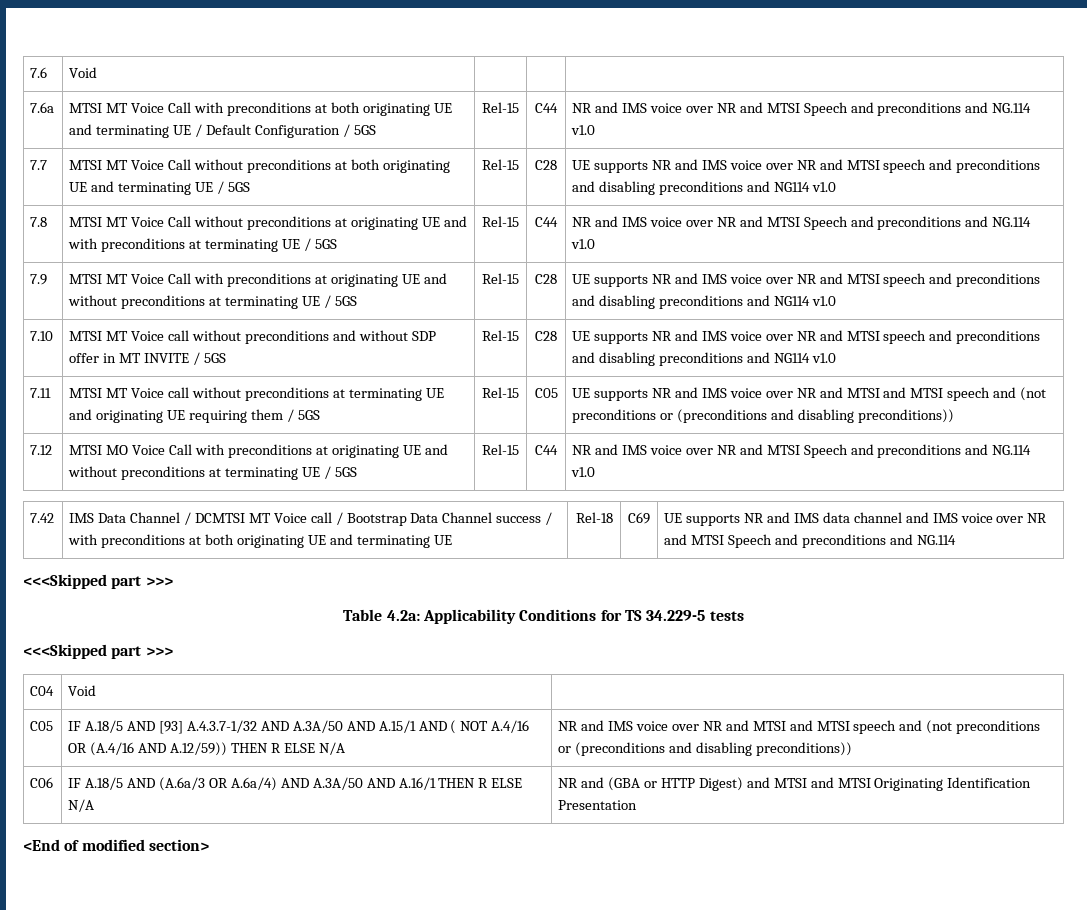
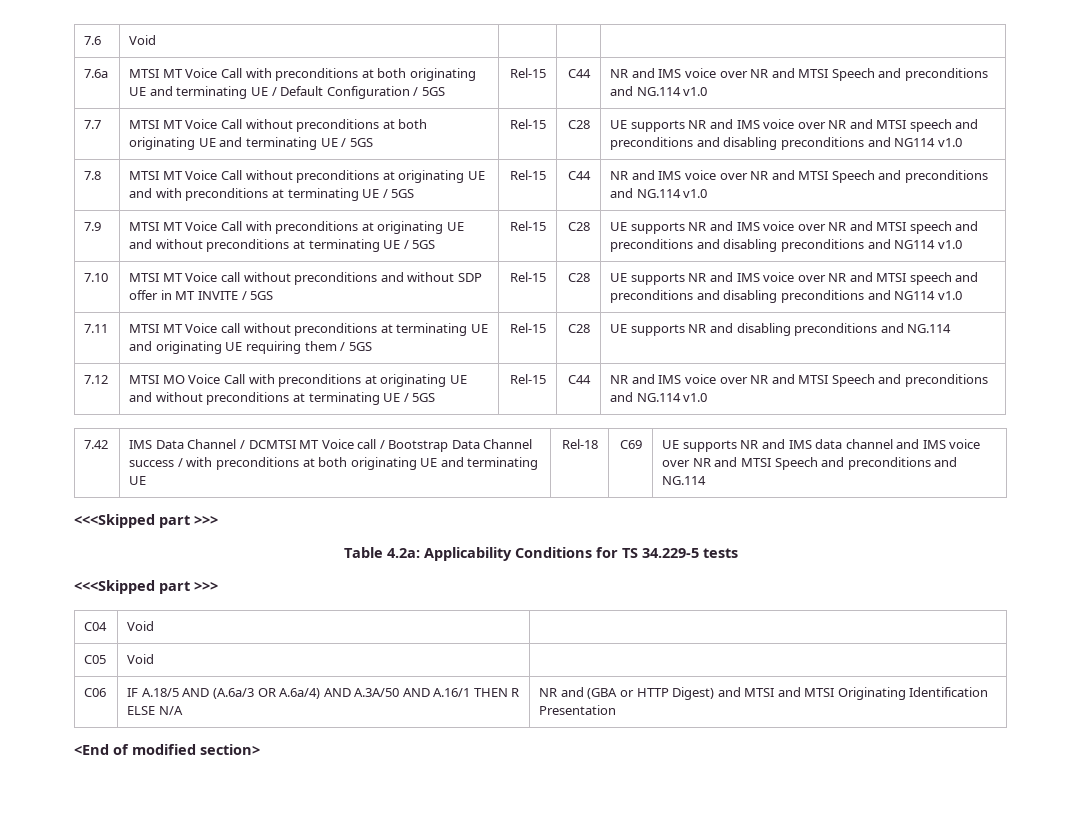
[534,388,558,398] [572,387,1047,401] [572,409,954,423] C05 | UE supports NR and IMS voice over NR and MTSI and MTSI speech and (not preconditions or (preconditions and disabling preconditions)) -> [567,324,590,333] [610,323,952,336] C28 | UE supports NR and disabling preconditions and NG.114
[68,720,530,734] [68,742,345,756] [558,720,1041,734] [558,742,852,756] IF A.18/5 AND [93] A.4.3.7-1/32 AND A.3A/50 AND A.15/1 AND ( NOT A.4/16 OR (A.4/16 AND A.12/59)) THEN R ELSE N/A | NR and IMS voice over NR and MTSI and MTSI speech and (not preconditions or (preconditions and disabling preconditions)) -> [127,654,155,664] Void |

